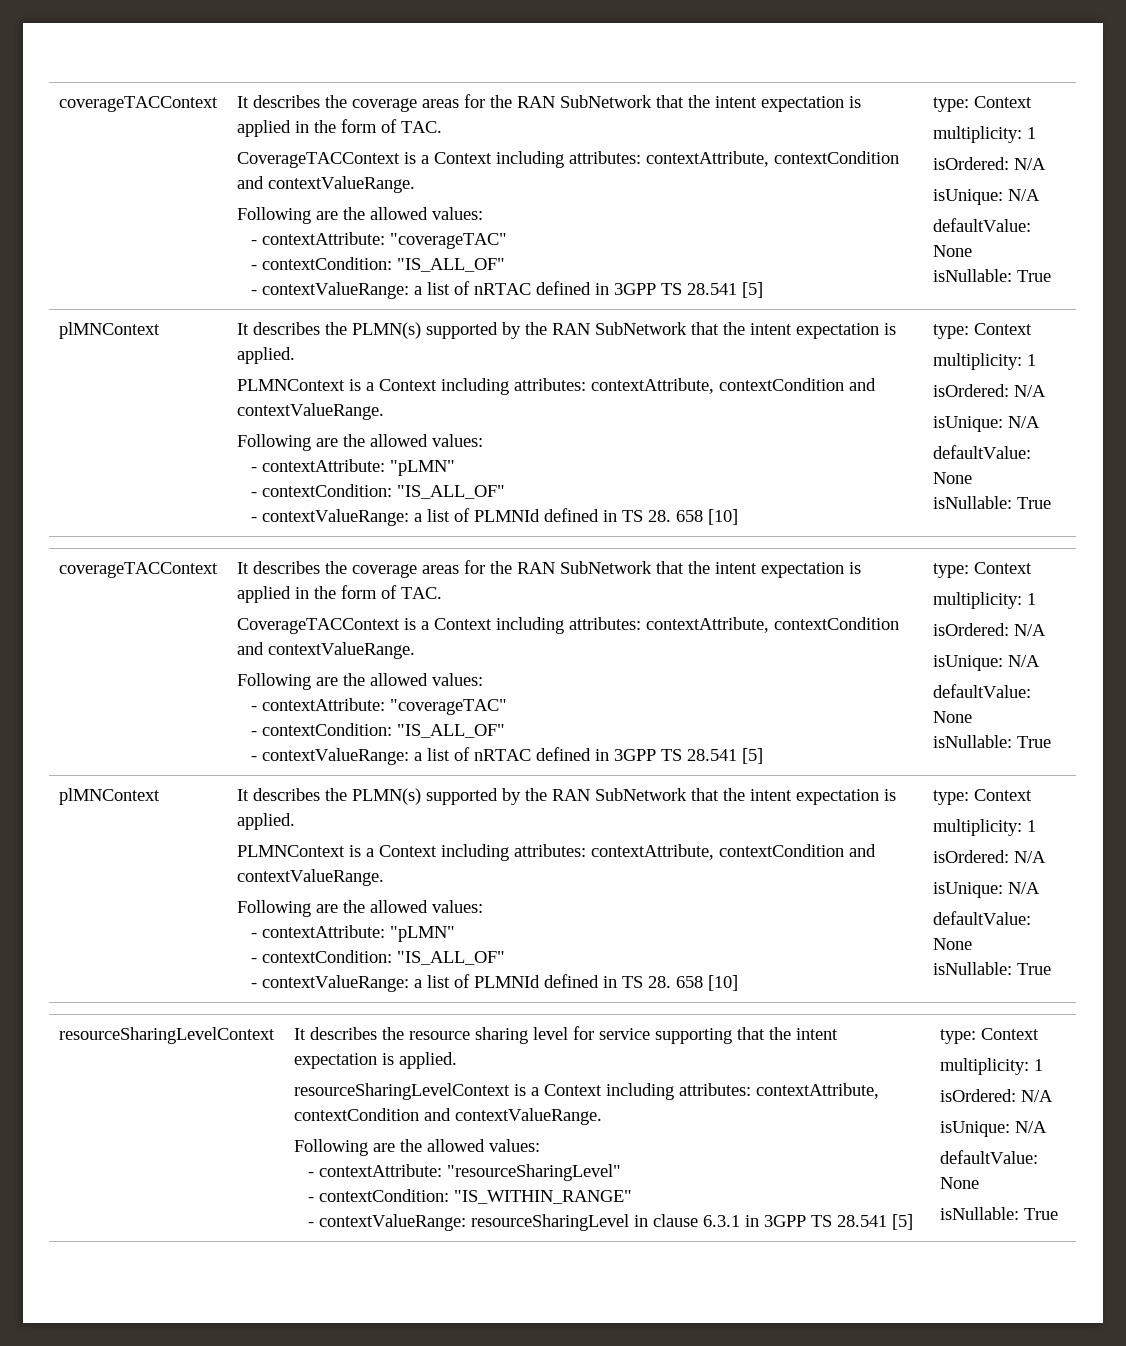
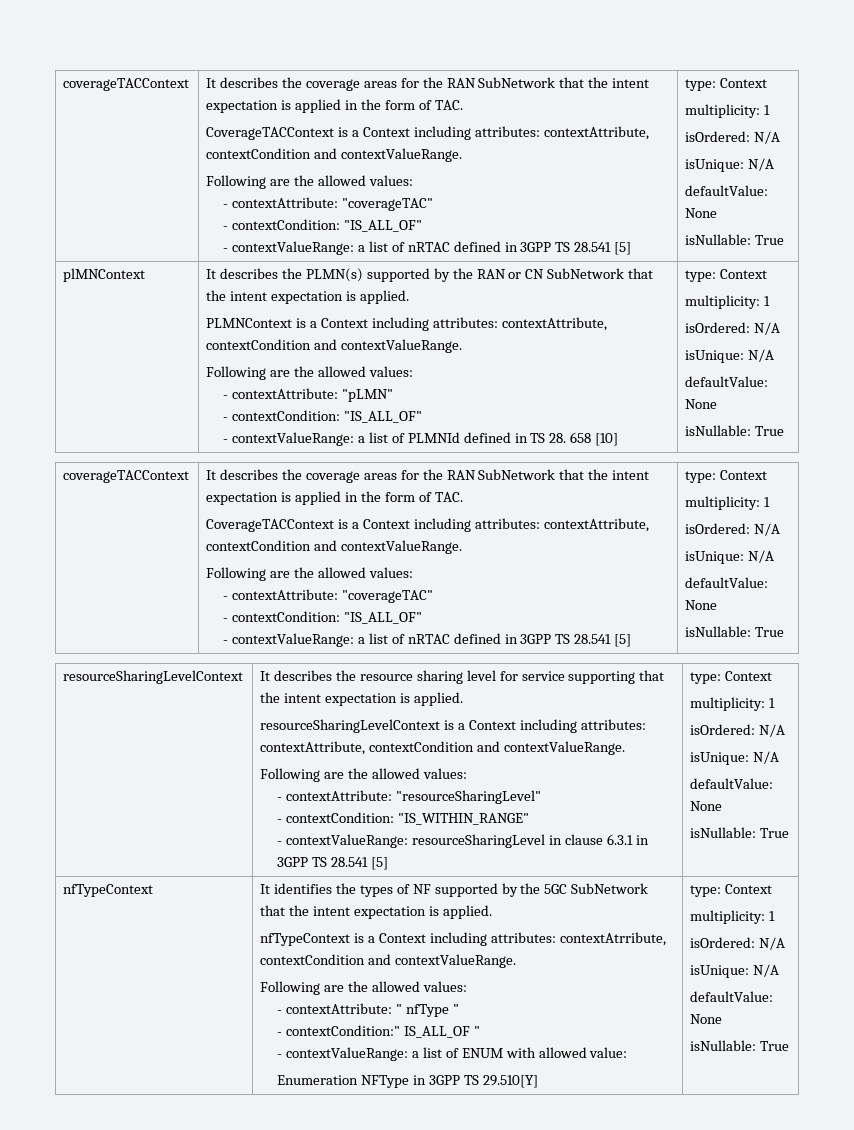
(590, 329) none -> [508,269,545,279] or CN
[58,788,160,805] [236,788,896,805] [236,813,295,830] [236,844,876,861] [236,869,384,886] [236,900,483,917] [251,925,456,942] [251,950,506,965] [251,974,739,992] [932,789,1032,805] [932,819,1036,836] [932,850,1046,863] [932,882,1040,898] [932,911,1031,925] [932,938,972,950] [932,962,1051,975] // plMNContext | It describes the PLMN(s) supported by the RAN SubNetwork that the intent expectation is applied. // PLMNContext is a Context including attributes: contextAttribute, contextCondition and contextValueRange. // Following are the allowed values: // - contextAttribute: "pLMN" // - contextCondition: "IS_ALL_OF" // - contextValueRange: a list of PLMNId defined in TS 28. 658 [10] | type: Context // multiplicity: 1 // isOrdered: N/A // isUnique: N/A // defaultValue: None // isNullable: True -> (785, 632) none
(1058, 1214) none -> [63,884,154,897] [260,883,649,897] [260,905,492,919] [260,932,666,946] [260,954,516,968] [260,981,467,995] [277,1003,459,1017] [277,1025,480,1038] [277,1047,628,1061] [277,1075,538,1088] [690,884,773,897] [690,910,776,924] [690,937,786,950] [690,964,780,978] [690,991,774,1002] [690,1014,723,1024] [690,1040,790,1051] // nfTypeContext | It identifies the types of NF supported by the 5GC SubNetwork that the intent expectation is applied. // nfTypeContext is a Context including attributes: contextAtrribute, contextCondition and contextValueRange. // Following are the allowed values: // - contextAttribute: " nfType " // - contextCondition:" IS_ALL_OF " // - contextValueRange: a list of ENUM with allowed value: // Enumeration NFType in 3GPP TS 29.510[Y] | type: Context // multiplicity: 1 // isOrdered: N/A // isUnique: N/A // defaultValue: None // isNullable: True

